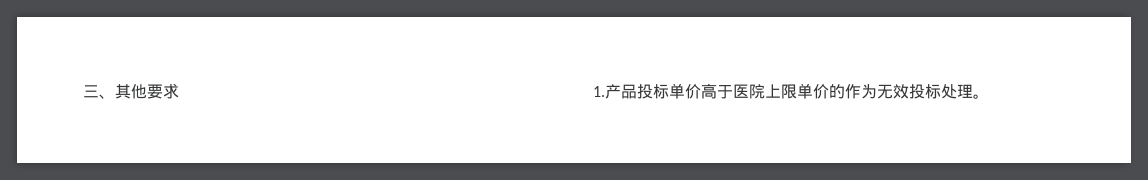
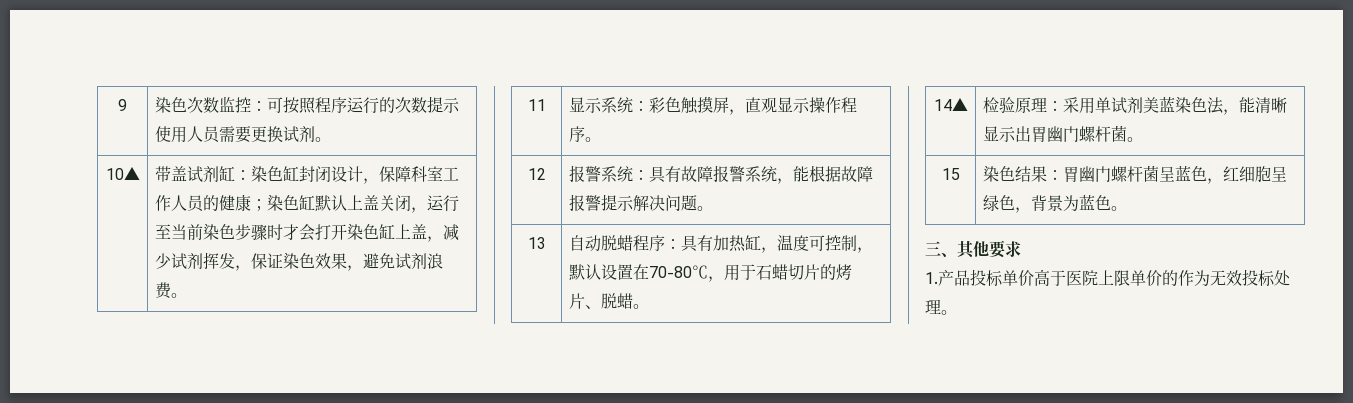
(83, 91) none -> [118,99,127,111] [154,96,460,114] [154,126,331,143] [105,166,140,180] [154,166,459,184] [154,194,459,213] [154,224,459,242] [154,252,443,271] [154,282,187,299] [527,99,546,111] [568,96,857,115] [568,126,601,142] [527,168,546,180] [568,165,873,184] [568,194,713,211] [527,237,546,249] [568,235,873,253] [568,264,852,282] [568,293,649,309] [933,97,968,111] [982,96,1287,115] [982,125,1143,142] [941,168,960,180] [982,165,1287,184] [982,194,1127,213] 9 | 染色次数监控：可按照程序运行的次数提示使用人员需要更换试剂。 // 10▲ | 带盖试剂缸：染色缸封闭设计，保障科室工作人员的健康；染色缸默认上盖关闭，运行至当前染色步骤时才会打开染色缸上盖，减少试剂挥发，保证染色效果，避免试剂浪费。 // 11 | 显示系统：彩色触摸屏，直观显示操作程序。 // 12 | 报警系统：具有故障报警系统，能根据故障报警提示解决问题。 // 13 | 自动脱蜡程序：具有加热缸，温度可控制，默认设置在70-80℃，用于石蜡切片的烤片、脱蜡。 // 14▲ | 检验原理：采用单试剂美蓝染色法，能清晰显示出胃幽门螺杆菌。 // 15 | 染色结果：胃幽门螺杆菌呈蓝色，红细胞呈绿色，背景为蓝色。 //

